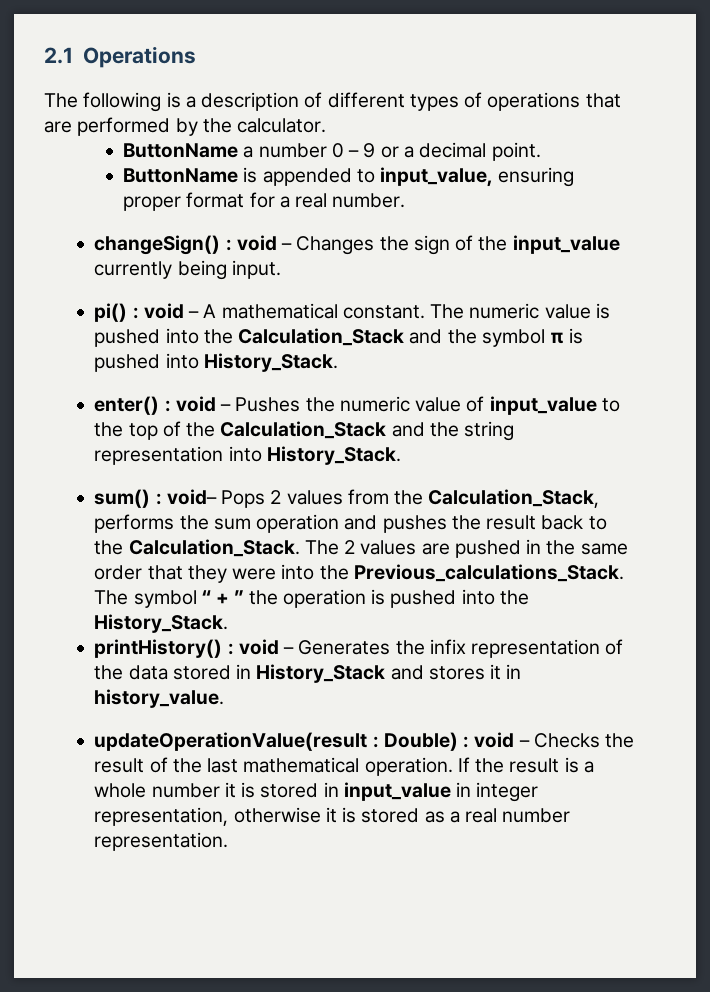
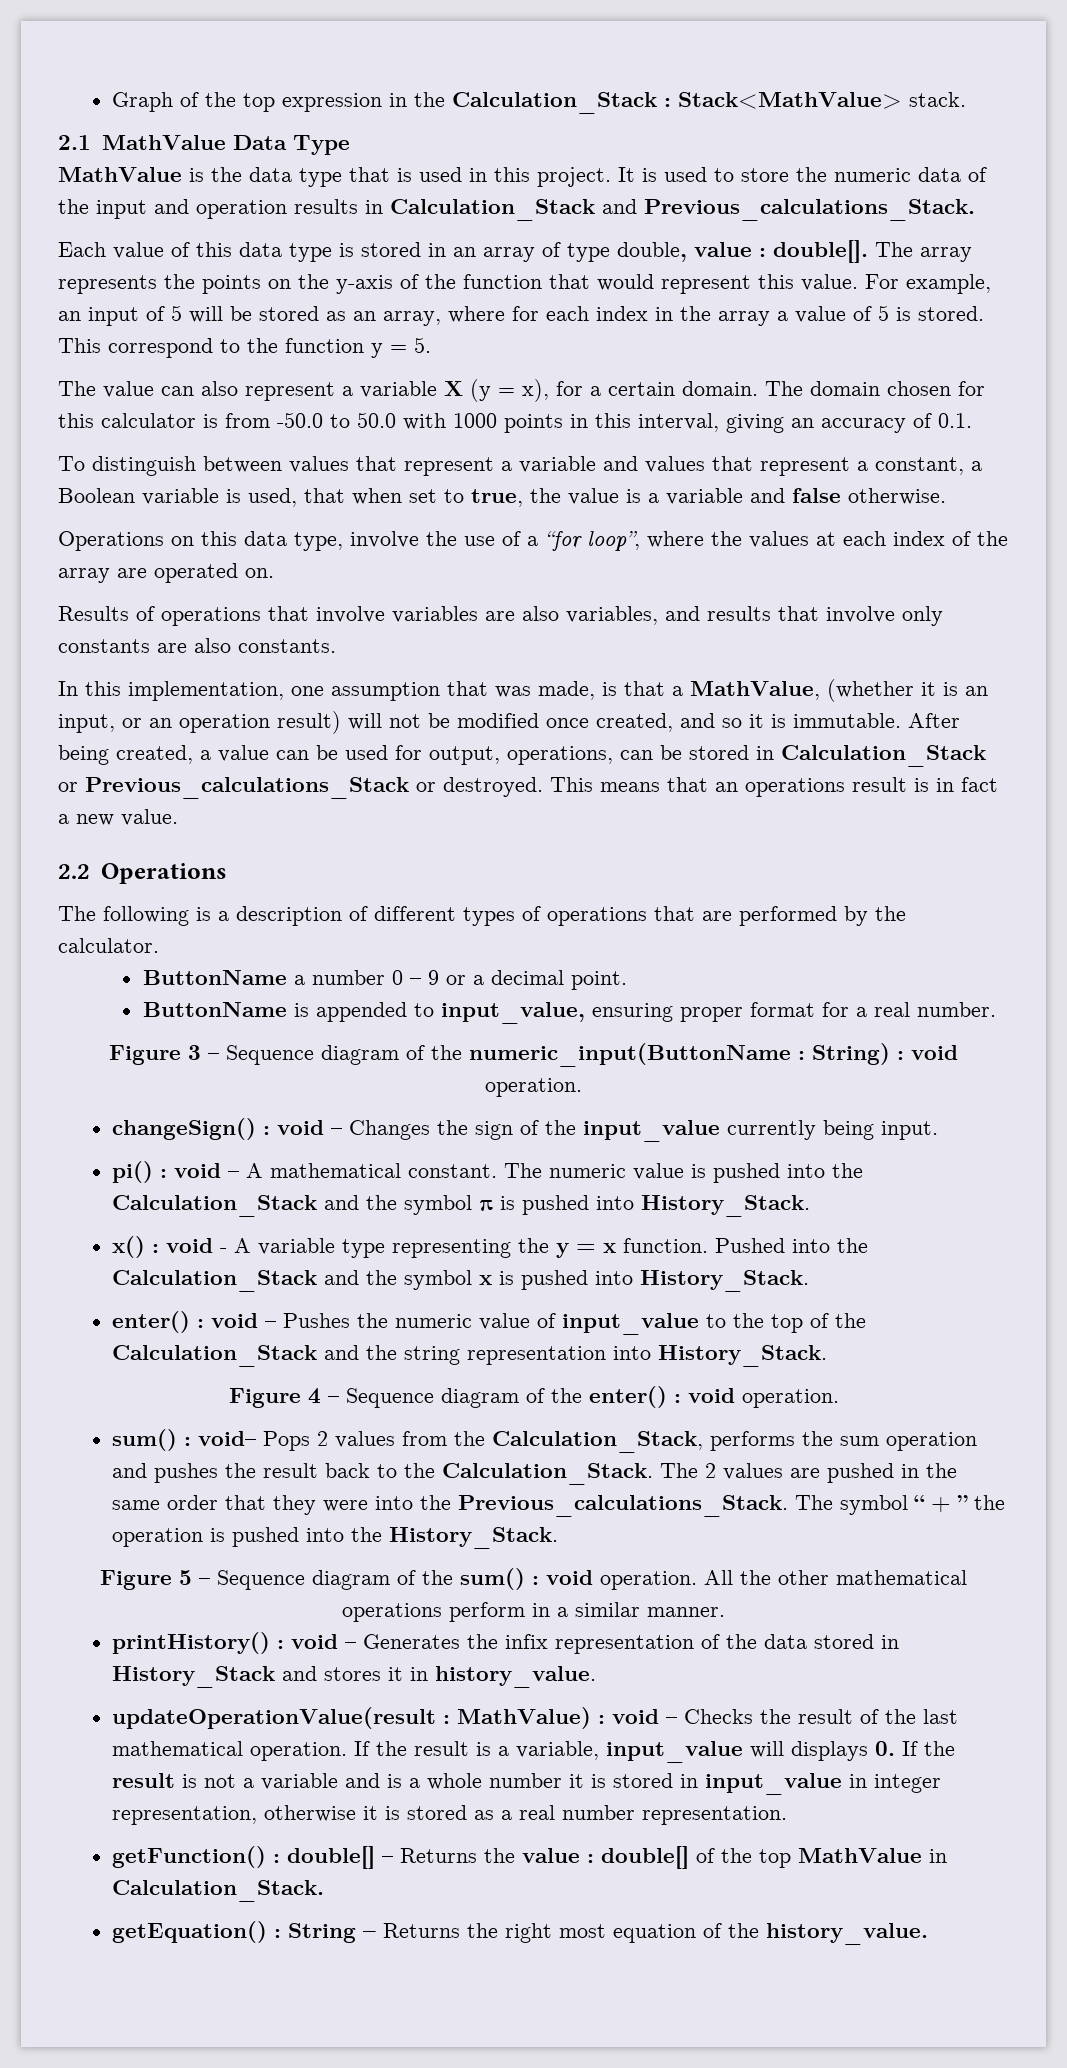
[44,47,73,64] 2.1 -> [112,92,967,114] [58,135,350,155] [58,167,987,187] [58,199,975,221] [58,240,972,263] [58,274,991,294] [58,305,984,326] [58,337,431,358] [58,379,985,402] [58,412,972,433] [58,456,982,476] [58,488,946,507] [58,531,1008,551] [58,563,274,583] [58,606,943,626] [58,638,336,653] [58,679,988,702] [58,711,960,734] [58,745,986,767] [58,777,998,799] [58,809,178,826] [58,864,90,879] Graph of the top expression in the Calculation_Stack : Stack<MathValue> stack. // 2.1 MathValue Data Type // MathValue is the data type that is used in this project. It is used to store the numeric data of the input and operation results in Calculation_Stack and Previous_calculations_Stack. // Each value of this data type is stored in an array of type double, value : double[]. The array represents the points on the y-axis of the function that would represent this value. For example, an input of 5 will be stored as an array, where for each index in the array a value of 5 is stored. This correspond to the function y = 5. // The value can also represent a variable X (y = x), for a certain domain. The domain chosen for this calculator is from -50.0 to 50.0 with 1000 points in this interval, giving an accuracy of 0.1. // To distinguish between values that represent a variable and values that represent a constant, a Boolean variable is used, that when set to true, the value is a variable and false otherwise. // Operations on this data type, involve the use of a “for loop”, where the values at each index of the array are operated on. // Results of operations that involve variables are also variables, and results that involve only constants are also constants. // In this implementation, one assumption that was made, is that a MathValue, (whether it is an input, or an operation result) will not be modified once created, and so it is immutable. After being created, a value can be used for output, operations, can be stored in Calculation_Stack or Previous_calculations_Stack or destroyed. This means that an operations result is in fact a new value. // 2.2
(406, 200) none -> [109,1043,958,1067] [485,1078,582,1097] // Figure 3 – Sequence diagram of the numeric_input(ButtonName : String) : void operation.
(338, 362) none -> [112,1236,869,1258] [112,1270,810,1292] // x() : void - A variable type representing the y = x function. Pushed into the Calculation_Stack and the symbol x is pushed into History_Stack.
(401, 455) none -> [228,1386,839,1408] // Figure 4 – Sequence diagram of the enter() : void operation.
(229, 623) none -> [100,1568,967,1590] [342,1602,725,1622] // Figure 5 – Sequence diagram of the sum() : void operation. All the other mathematical operations perform in a similar manner.
[383,732,458,751] Double) -> [457,1707,592,1729] MathValue)
(594, 767) none -> [516,1741,956,1763] [112,1773,421,1790] variable, input_value will displays 0. If the result is not a variable and is a
(229, 841) none -> [112,1846,948,1869] [112,1880,325,1902] [112,1921,929,1945] // getFunction() : double[] – Returns the value : double[] of the top MathValue in Calculation_Stack. // getEquation() : String – Returns the right most equation of the history_value.

